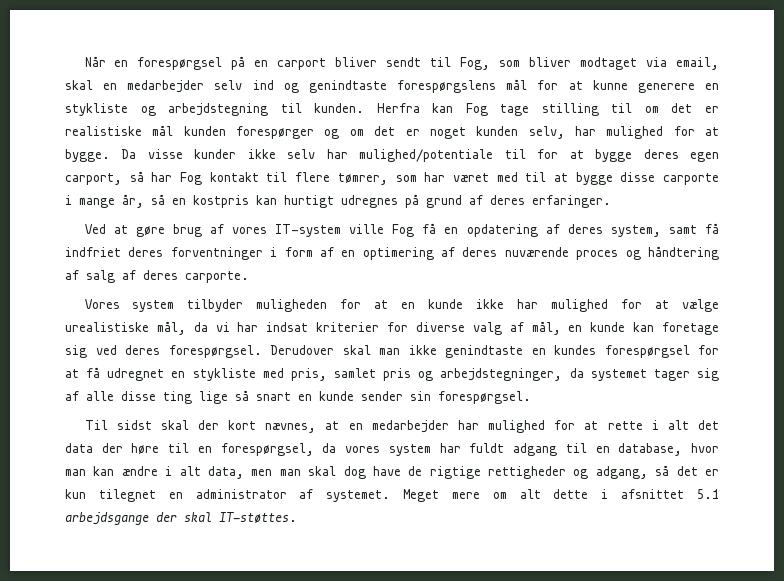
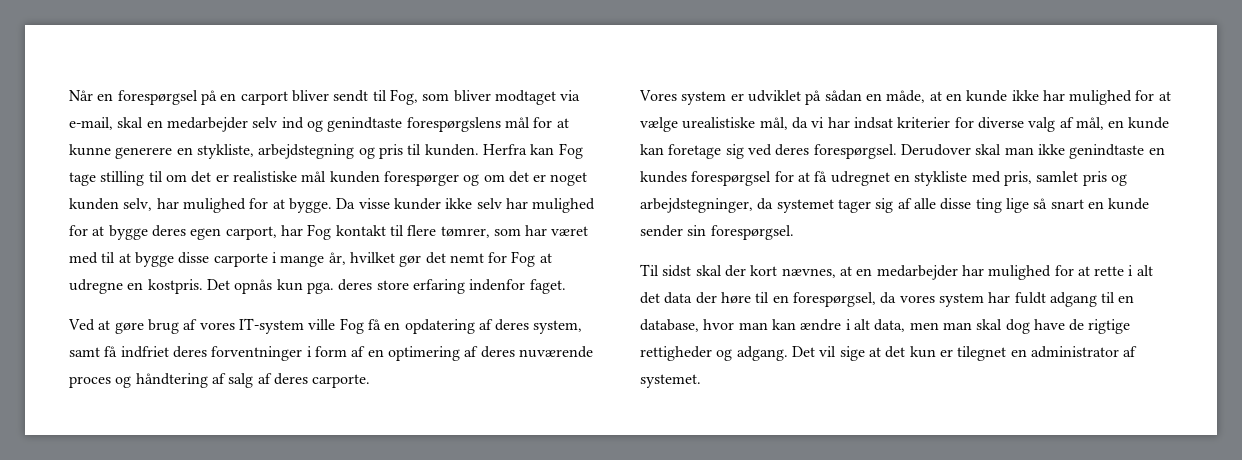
[676,57,719,70] email, -> [69,117,113,130] e-mail,
[65,103,269,116] stykliste og arbejdstegning -> [196,144,403,159] stykliste, arbejdstegning og pris
[359,149,526,162] mulighed/potentiale til -> [532,198,596,213] mulighed
[129,171,144,182] så -> (277, 233) none
[151,194,611,208] så en kostpris kan hurtigt udregnes på grund af deres erfaringer. -> [349,251,552,267] [69,279,566,294] hvilket gør det nemt for Fog at udregne en kostpris. Det opnås kun pga. deres store erfaring indenfor faget.
[187,299,362,312] tilbyder muligheden for -> [730,90,926,105] er udviklet på sådan en måde,
[595,465,720,479] [65,489,86,499] adgang, så det er kun -> [736,346,953,361] adgang. Det vil sige at det kun er
[403,489,719,502] [65,512,297,525] Meget mere om alt dette i afsnittet 5.1 arbejdsgange der skal IT-støttes. -> (701, 381) none

